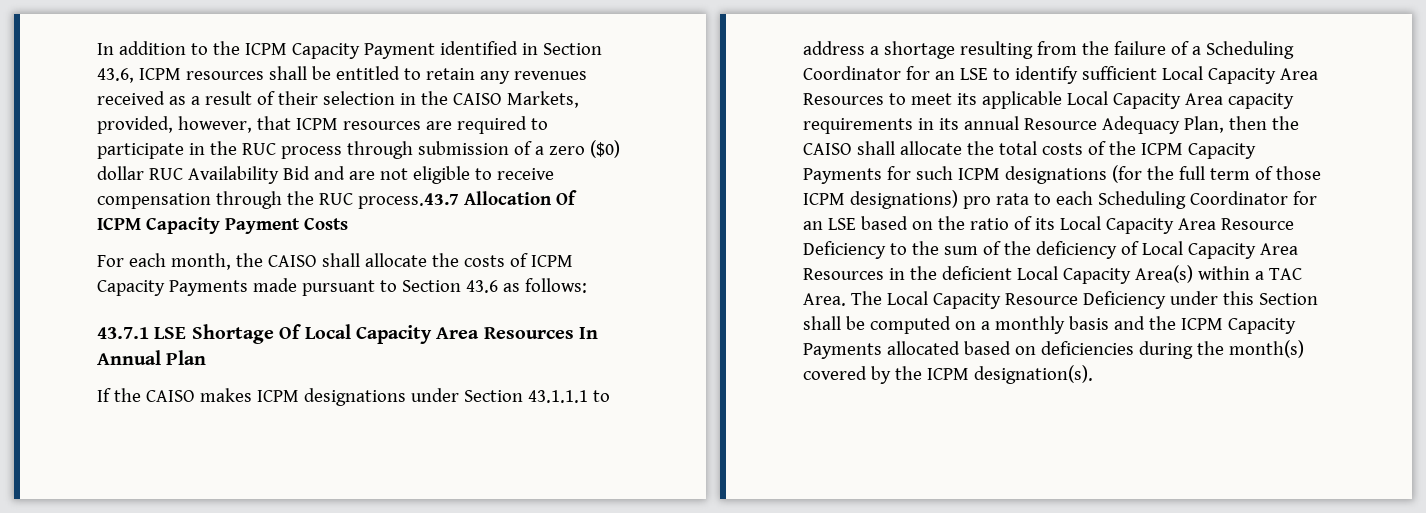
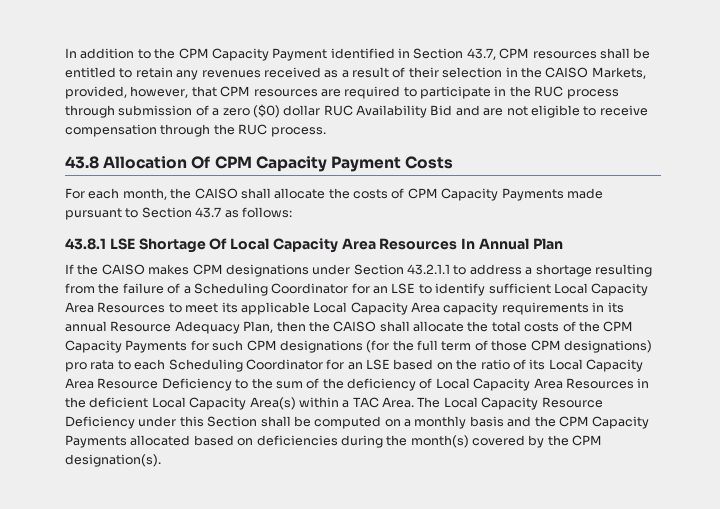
[244,43,287,55] ICPM -> [178,48,209,59] CPM
[97,68,181,83] 43.6, ICPM -> [466,48,530,60] 43.7, CPM
[295,118,338,130] ICPM -> [220,86,251,97] CPM
[357,193,459,209] process.43.7 -> [270,127,326,137] [65,156,99,169] process. // 43.8
[97,217,141,230] ICPM -> [214,156,252,169] CPM
[530,255,573,267] ICPM -> [407,188,438,199] CPM
[465,280,498,293] 43.6 -> [195,207,222,218] 43.7
[97,327,149,339] 43.7.1 -> [65,238,106,250] 43.8.1
[256,390,299,402] ICPM -> [192,264,223,275] CPM
[527,390,588,403] 43.1.1.1 -> [407,264,450,275] 43.2.1.1
[1140,143,1183,155] ICPM -> [603,321,634,332] CPM
[957,168,1000,180] ICPM -> [246,340,277,351] CPM
[803,193,845,205] ICPM -> [530,340,561,351] CPM
[1180,318,1223,330] ICPM -> [558,416,589,427] CPM
[926,368,969,380] ICPM -> [572,435,603,446] CPM

